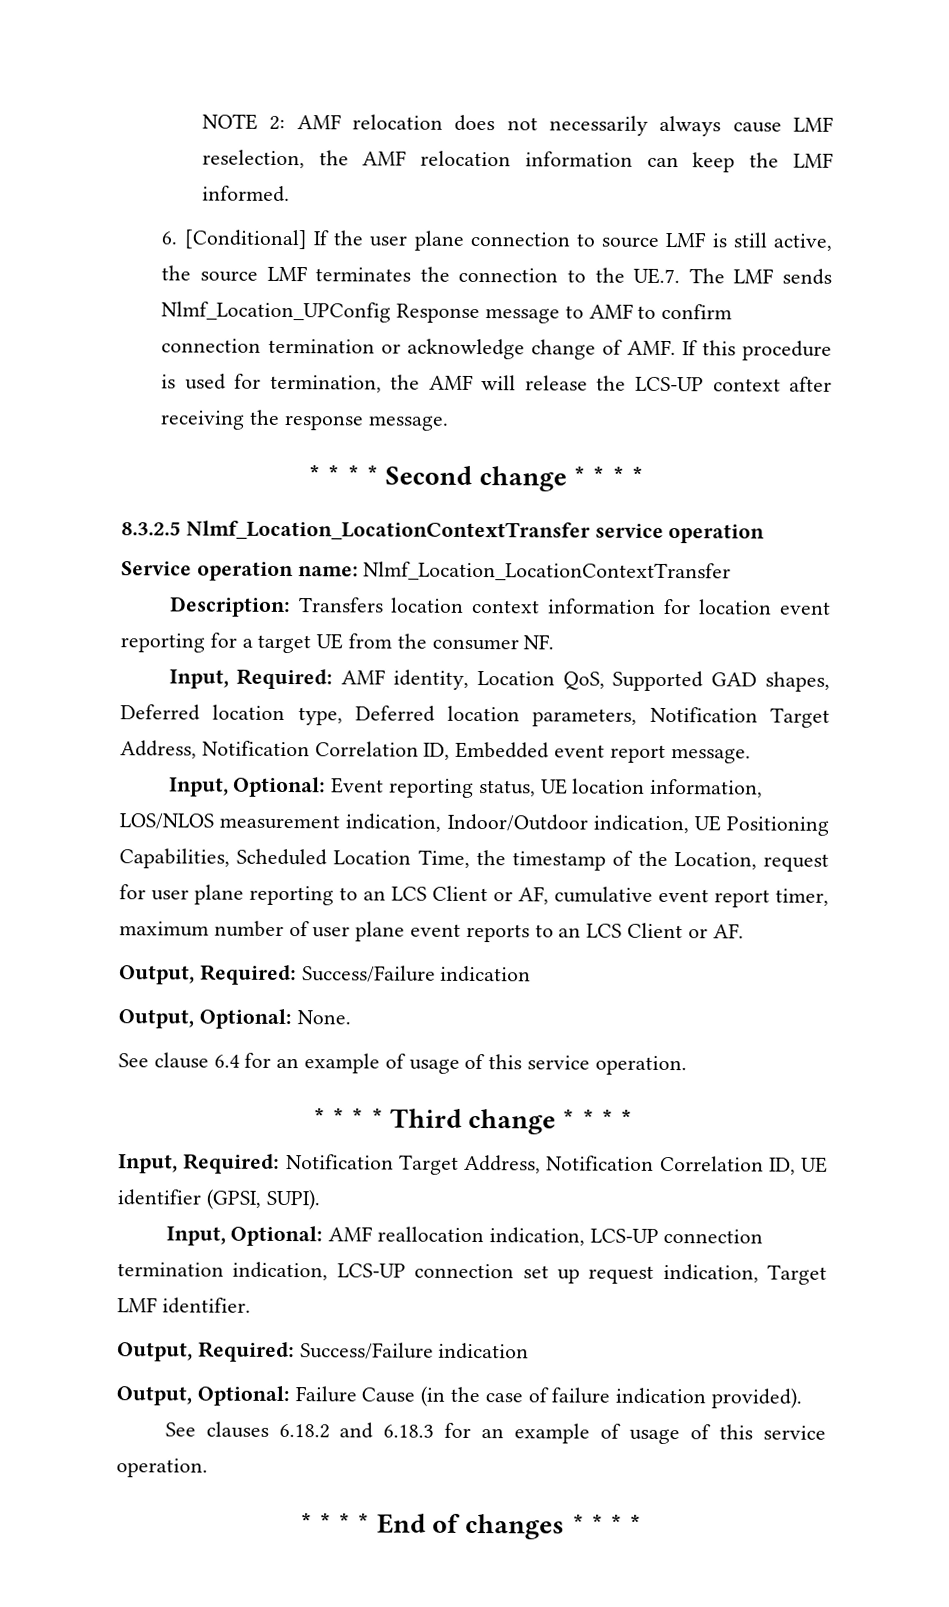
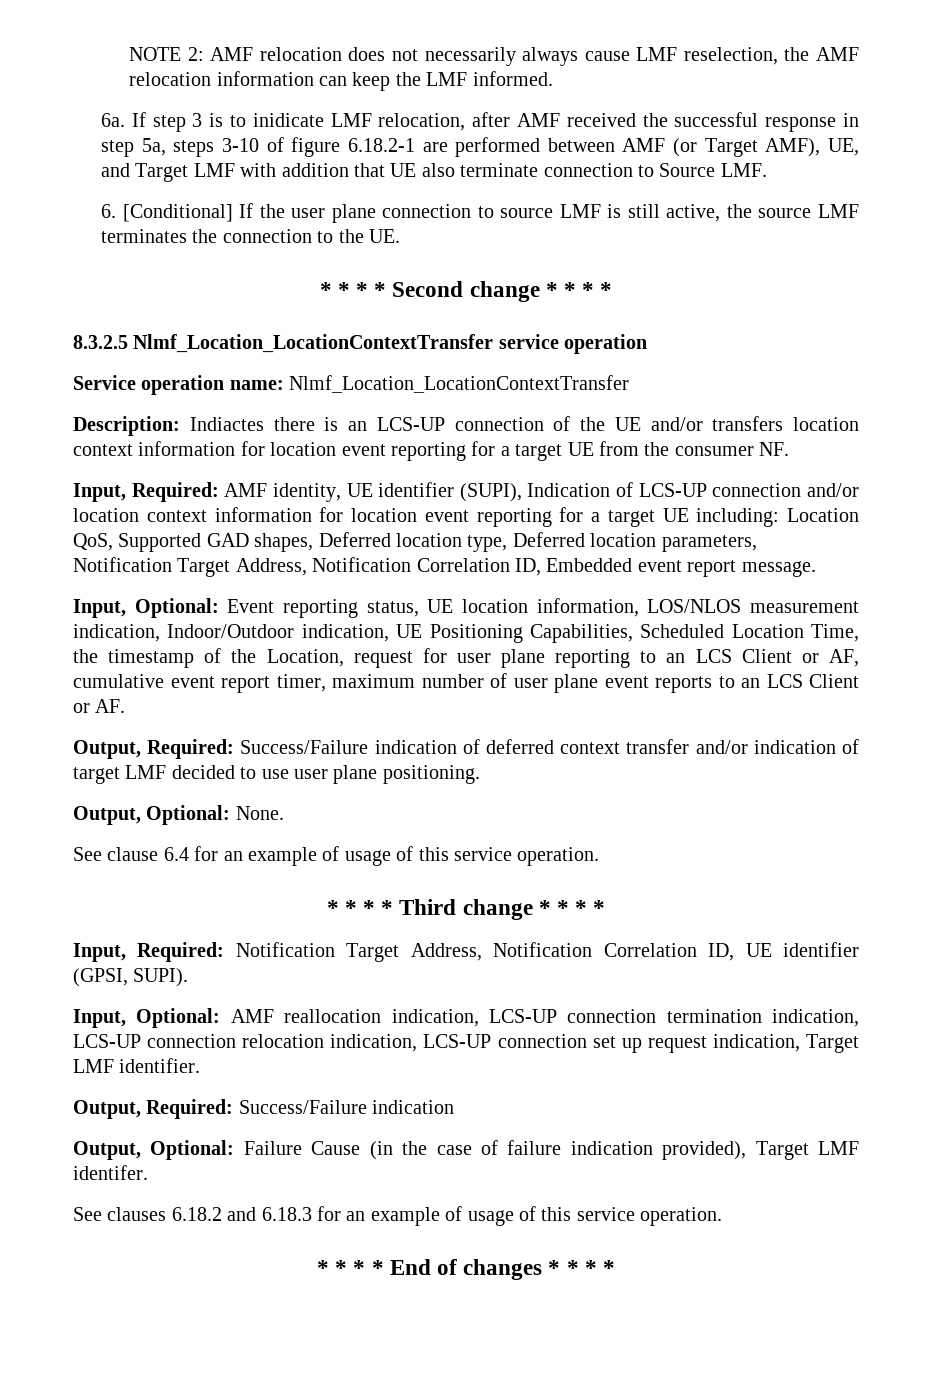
(290, 194) none -> [101,112,859,132] [101,137,859,157] [101,163,767,182] // 6a. If step 3 is to inidicate LMF relocation, after AMF received the successful response in step 5a, steps 3-10 of figure 6.18.2-1 are performed between AMF (or Target AMF), UE, and Target LMF with addition that UE also terminate connection to Source LMF.
[633,267,832,285] [161,301,733,324] [161,338,833,361] [161,373,833,393] [160,409,449,431] UE.7. The LMF sends Nlmf_Location_UPConfig Response message to AMF to confirm connection termination or acknowledge change of AMF. If this procedure is used for termination, the AMF will release the LCS-UP context after receiving the response message. -> [369,229,401,243] UE.
[297,597,384,613] Transfers -> [189,416,784,431] Indiactes there is an LCS-UP connection of the UE and/or transfers
(470, 679) none -> [346,482,859,502] [73,507,780,527] UE identifier (SUPI), Indication of LCS-UP connection and/or location context information for location event reporting for a target UE including:
(532, 974) none -> [462,739,860,754] [73,765,480,784] of deferred context transfer and/or indication of target LMF decided to use user plane positioning.
(515, 1271) none -> [242,1034,587,1052] relocation indication, LCS-UP connection
[711,1387,803,1409] provided). -> [662,1141,860,1160] [73,1165,148,1180] provided), Target LMF identifer.

